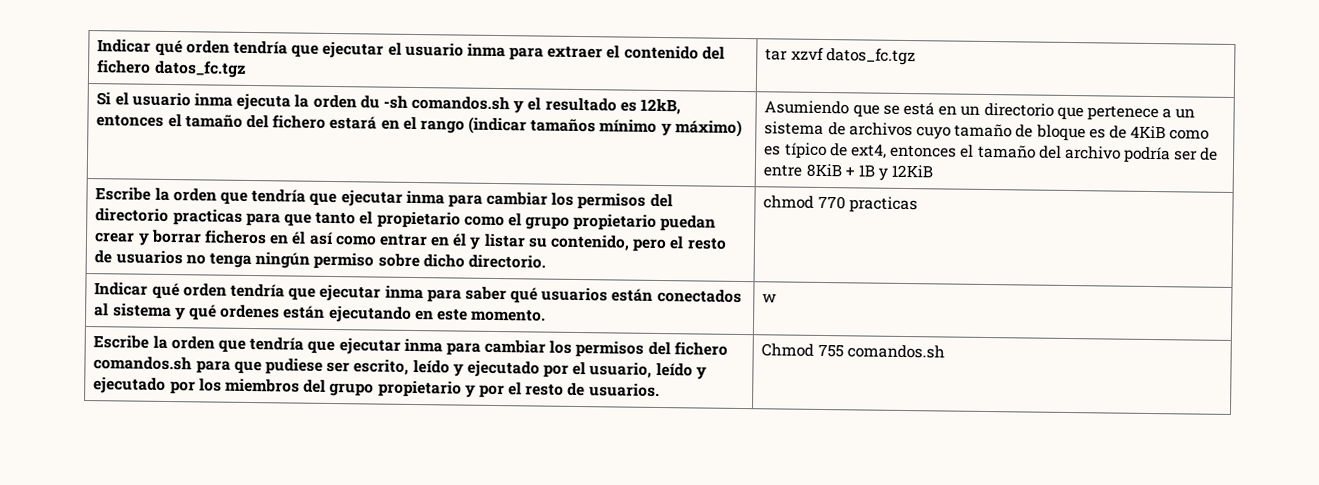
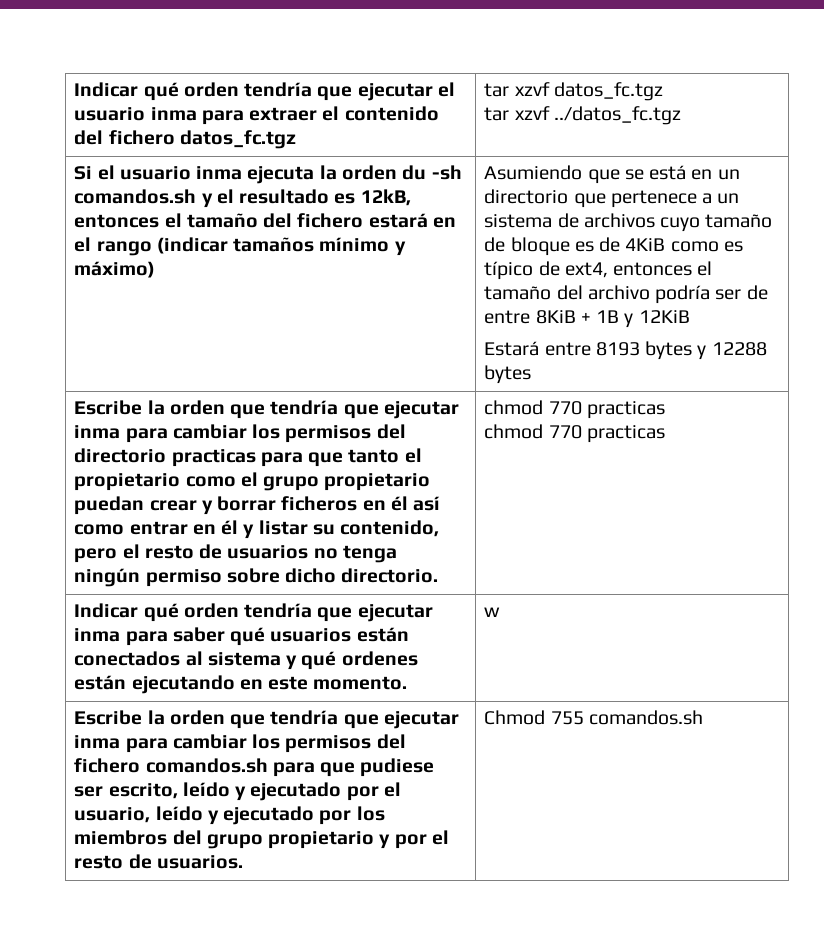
(916, 57) none -> [484,106,681,125] // tar xzvf ../datos_fc.tgz
(934, 171) none -> [484,341,767,360] [484,365,532,384] // Estará entre 8193 bytes y 12288 bytes
(918, 205) none -> [484,424,665,443] // chmod 770 practicas

